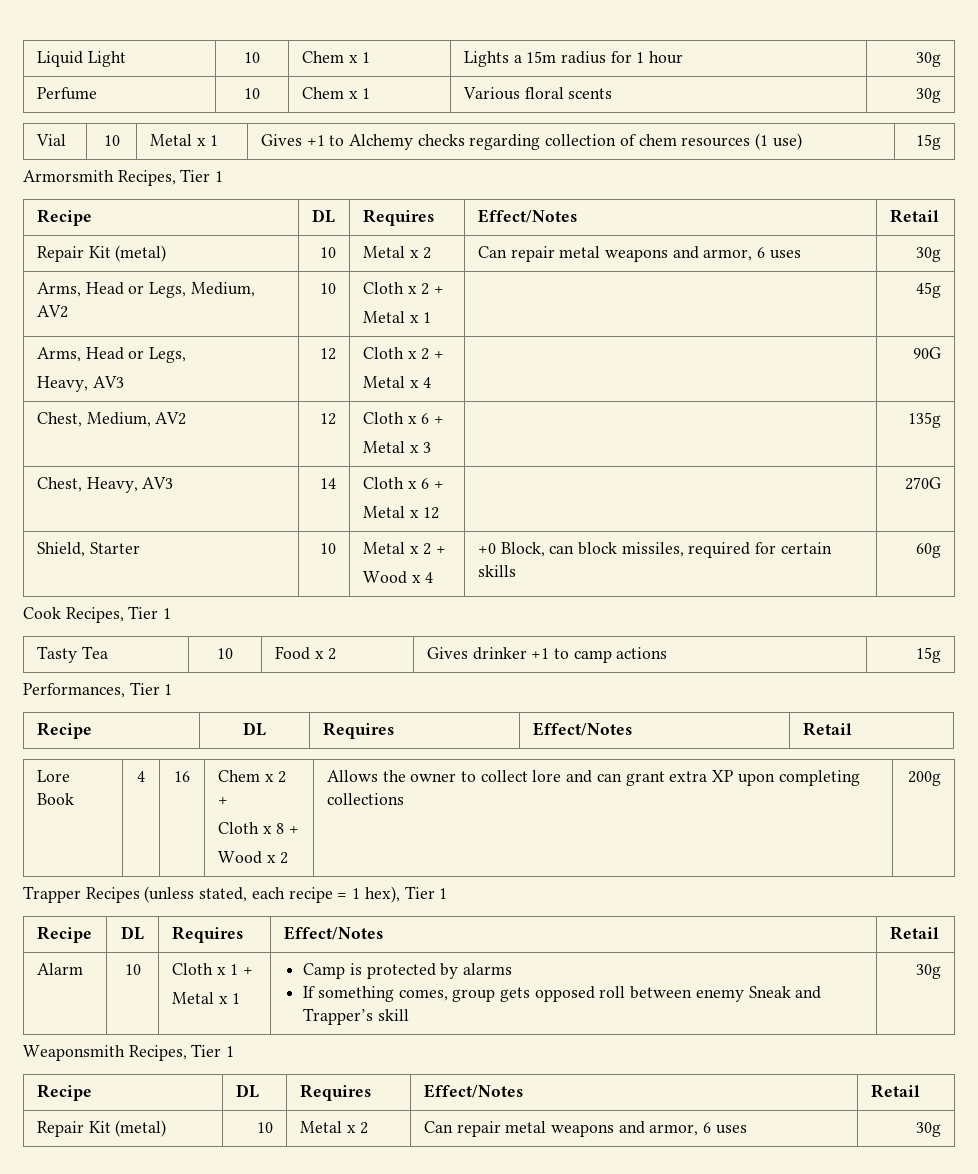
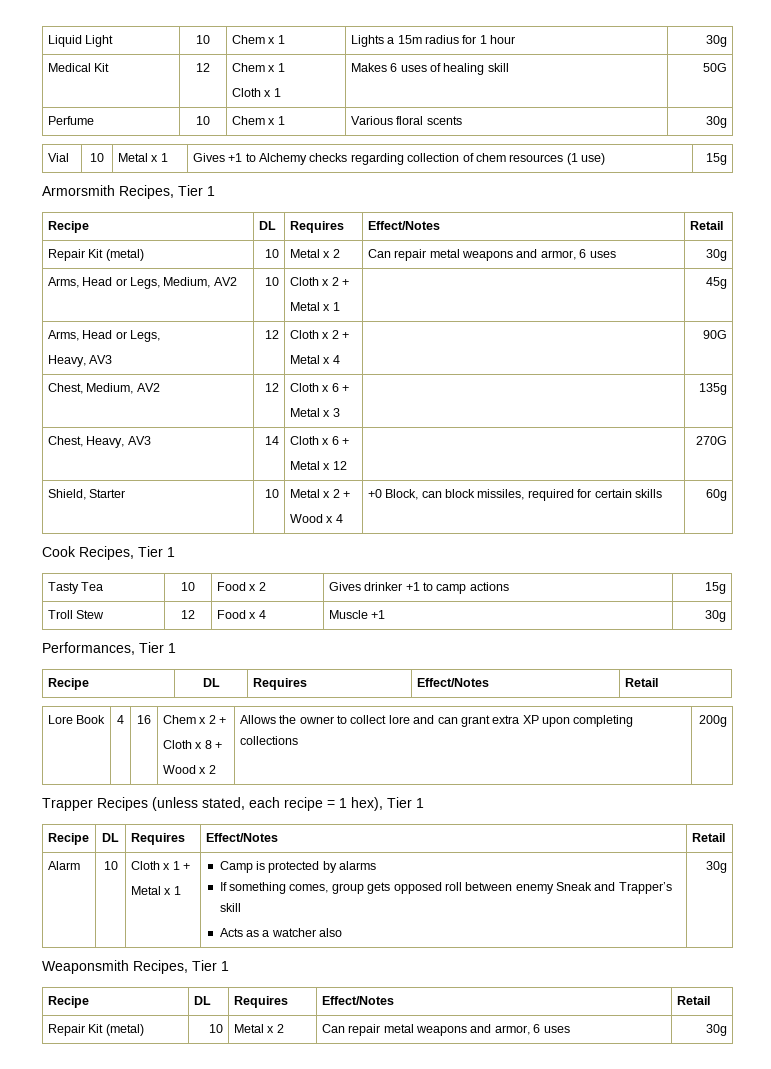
(942, 59) none -> [47,63,110,72] [195,63,210,72] [231,63,285,72] [231,88,281,97] [350,63,509,75] [703,63,728,72] // Medical Kit | 12 | Chem x 1 // Cloth x 1 | Makes 6 uses of healing skill | 50G
(942, 655) none -> [47,610,105,619] [180,610,195,619] [216,610,266,619] [328,610,386,619] [705,610,727,622] // Troll Stew | 12 | Food x 4 | Muscle +1 | 30g
(409, 1015) none -> [219,928,343,937] // Acts as a watcher also

